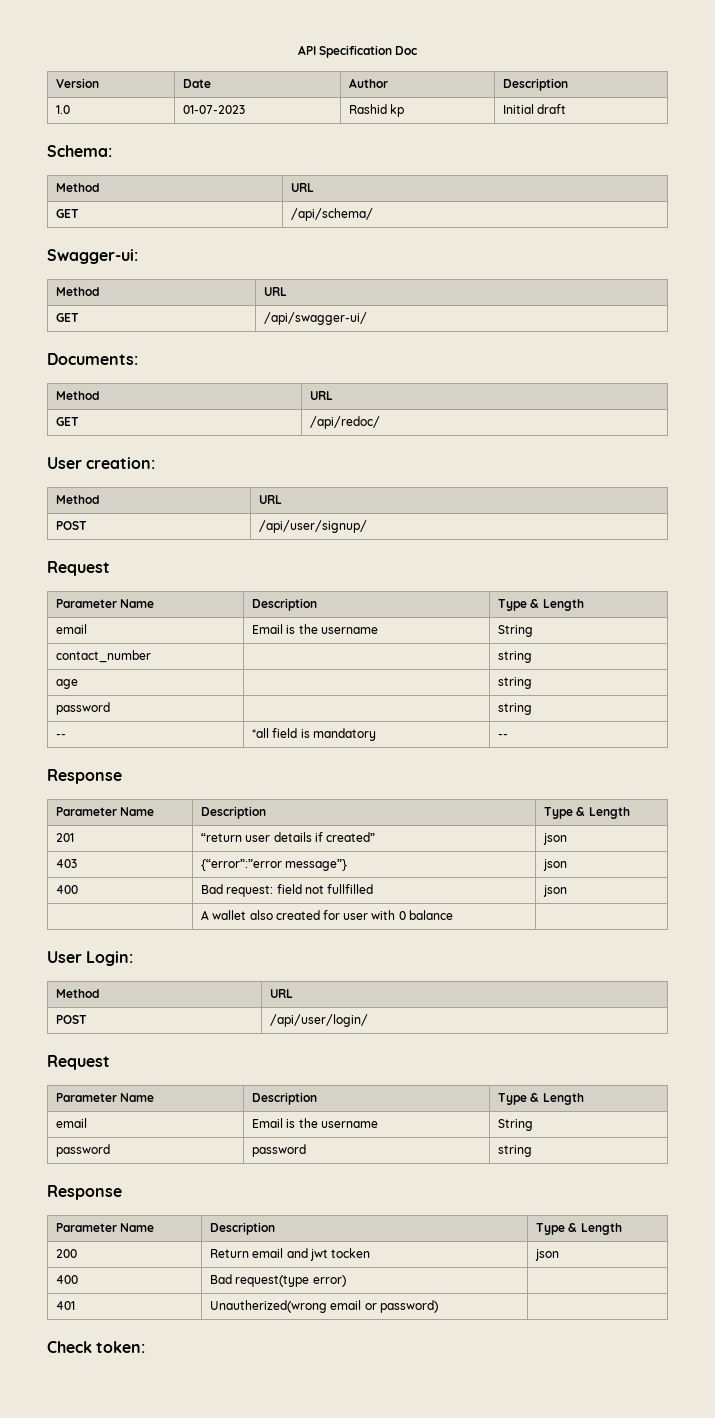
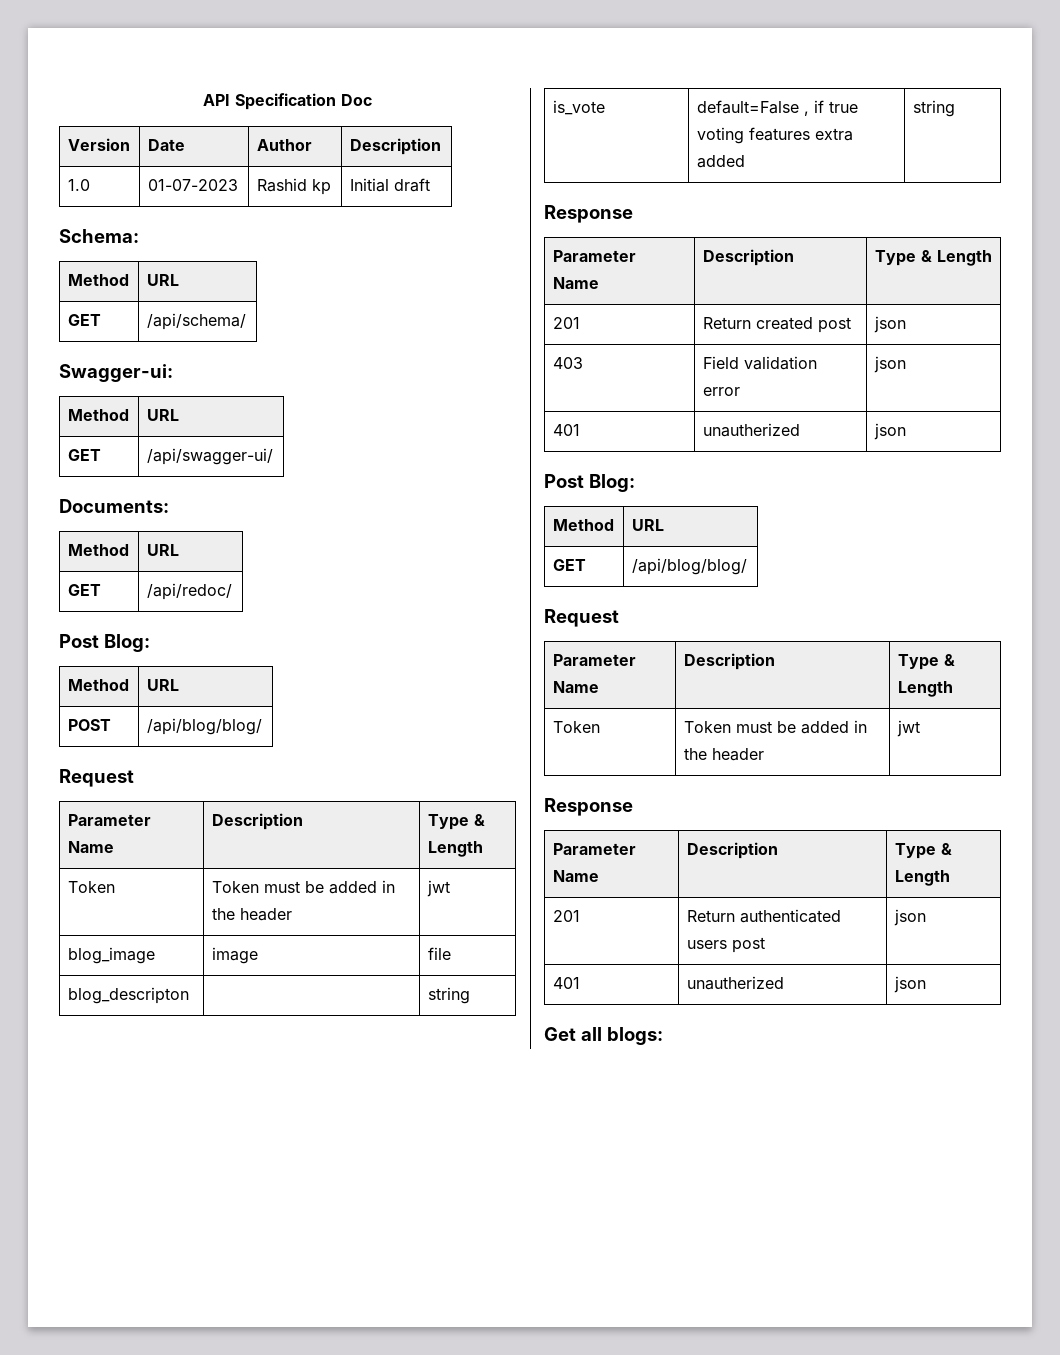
[47,457,156,469] [56,495,100,504] [259,495,283,504] [56,521,88,530] [259,520,368,533] [47,561,110,576] [56,599,155,608] [252,598,318,611] [498,599,584,611] [56,624,88,634] [252,624,378,634] [498,625,534,637] [56,650,152,663] [498,651,533,663] [56,679,79,689] [498,677,533,689] [56,702,111,715] [498,703,533,715] [56,734,67,738] [252,728,376,741] [498,734,509,738] [47,769,122,784] [56,807,155,816] [201,806,267,819] [544,807,630,819] [56,833,75,842] [201,832,375,842] [543,833,568,845] [56,859,78,868] [201,859,348,871] [543,859,568,871] [56,885,79,894] [201,884,373,897] [543,885,568,897] [201,910,453,920] [47,951,134,966] [56,989,100,998] [270,989,294,998] [56,1015,88,1024] [270,1014,369,1027] [47,1055,110,1070] [56,1093,155,1102] [252,1092,318,1105] [498,1093,584,1105] [56,1118,88,1128] [252,1118,378,1128] [498,1119,534,1131] [56,1144,111,1157] [252,1144,307,1157] [498,1145,533,1157] [47,1185,122,1200] [56,1223,155,1232] [210,1222,276,1235] [536,1223,622,1235] [56,1249,78,1258] [210,1248,370,1261] [535,1249,560,1261] [56,1275,79,1284] [210,1274,346,1287] [56,1301,76,1310] [210,1300,438,1313] [47,1341,146,1353] User creation: // Method | URL // POST | /api/user/signup/ // Request // Parameter Name | Description | Type & Length // email | Email is the username | String // contact_number | | string // age | | string // password | | string // -- | *all field is mandatory | -- // Response // Parameter Name | Description | Type & Length // 201 | “return user details if created” | json // 403 | {“error”:”error message”} | json // 400 | Bad request: field not fullfilled | json // | A wallet also created for user with 0 balance | // User Login: // Method | URL // POST | /api/user/login/ // Request // Parameter Name | Description | Type & Length // email | Email is the username | String // password | password | string // Response // Parameter Name | Description | Type & Length // 200 | Return email and jwt tocken | json // 400 | Bad request(type error) | // 401 | Unautherized(wrong email or password) | // Check token: -> [59,634,150,652] [67,679,129,691] [146,679,179,691] [67,719,111,731] [146,718,262,735] [59,769,134,787] [67,814,151,826] [67,841,114,853] [211,813,303,830] [427,814,485,830] [427,841,483,857] [67,881,115,893] [211,880,395,894] [211,908,292,921] [426,880,450,897] [67,947,155,964] [211,947,258,964] [427,947,451,960] [67,987,189,1004] [427,987,470,1004] [552,100,605,115] [696,100,858,116] [696,127,853,144] [696,155,745,168] [912,100,955,117] [544,205,633,223] [552,250,636,262] [552,277,599,289] [702,249,794,266] [874,250,992,266] [552,317,580,329] [702,317,851,333] [873,316,906,333] [552,357,583,369] [702,356,817,370] [702,387,740,396] [873,356,906,373] [552,424,580,436] [702,423,800,437] [873,423,906,440] [544,474,635,492] [552,519,614,531] [631,519,664,531] [552,559,586,571] [631,558,747,575] [544,609,619,627] [552,654,636,666] [552,681,599,693] [683,653,775,670] [897,654,955,670] [897,681,953,697] [552,721,600,733] [683,720,867,734] [683,748,764,761] [896,720,920,737] [544,798,633,816] [552,843,636,855] [552,870,599,882] [686,842,778,859] [894,843,952,859] [894,870,950,886] [552,910,580,922] [686,909,841,923] [686,937,765,953] [893,909,926,926] [552,977,580,989] [686,976,784,990] [893,976,926,993] [544,1027,663,1045] Post Blog: // Method | URL // POST | /api/blog/blog/ // Request // Parameter Name | Description | Type & Length // Token | Token must be added in the header | jwt // blog_image | image | file // blog_descripton | | string // is_vote | default=False , if true voting features extra added | string // Response // Parameter Name | Description | Type & Length // 201 | Return created post | json // 403 | Field validation error | json // 401 | unautherized | json // Post Blog: // Method | URL // GET | /api/blog/blog/ // Request // Parameter Name | Description | Type & Length // Token | Token must be added in the header | jwt // Response // Parameter Name | Description | Type & Length // 201 | Return authenticated users post | json // 401 | unautherized | json // Get all blogs:

